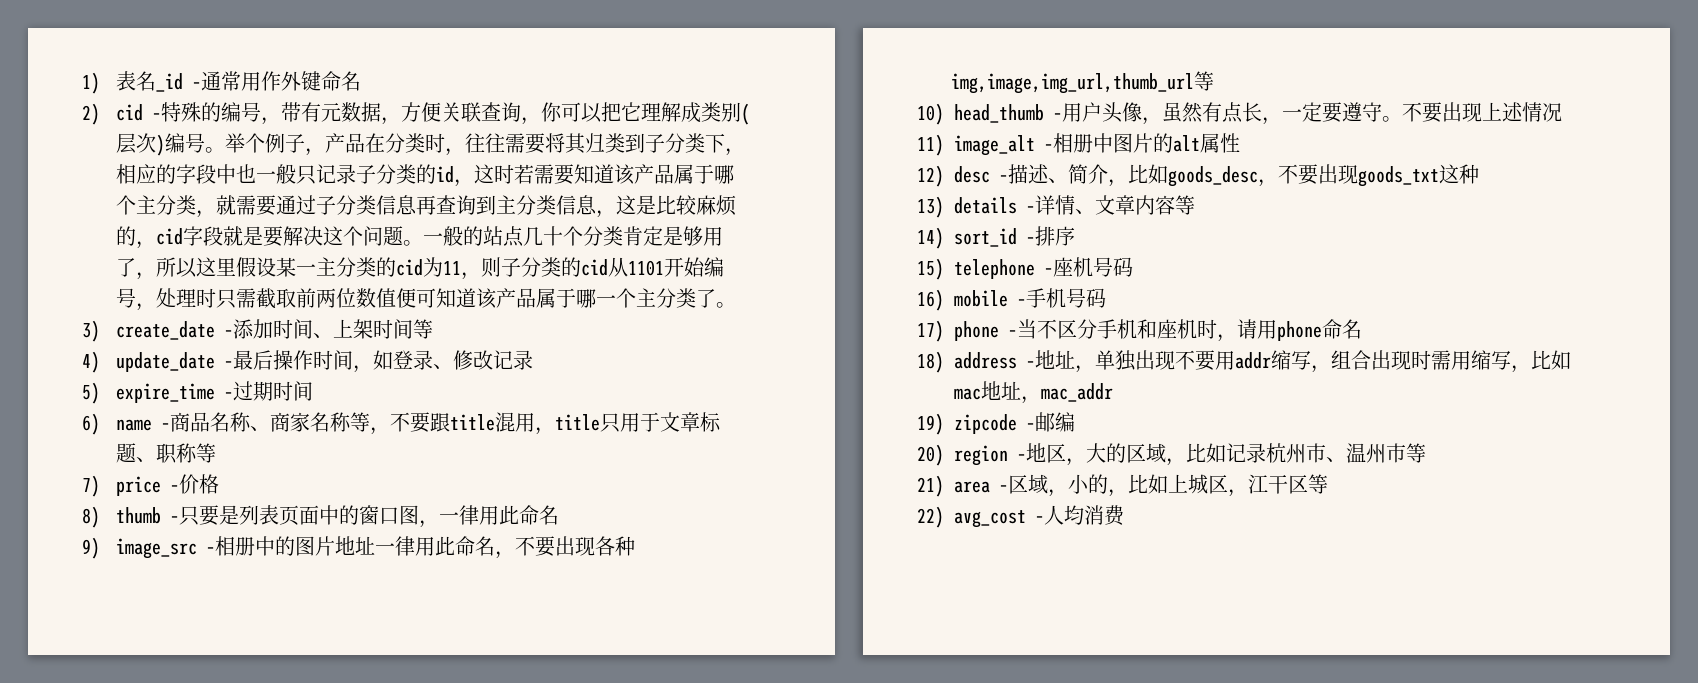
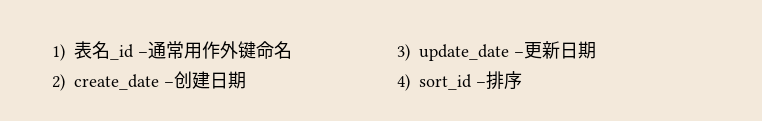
[115,102,750,125] [115,133,745,156] [115,164,734,187] [115,195,736,218] [115,226,723,249] [115,257,724,280] [115,288,736,311] [82,319,433,342] [82,350,533,373] [82,381,313,404] [82,412,721,435] [115,443,216,464] [82,474,219,497] [82,505,559,528] [82,536,635,559] [950,71,1214,94] [917,102,1562,125] [917,133,1240,156] [917,164,1479,187] [917,195,1195,218] [917,226,1075,249] [917,257,1133,280] [917,288,1106,311] [917,319,1362,342] [917,350,1571,373] [954,381,1113,404] [917,412,1075,435] [917,443,1426,466] [917,474,1328,497] [917,505,1125,528] cid –特殊的编号，带有元数据，方便关联查询，你可以把它理解成类别(层次)编号。举个例子，产品在分类时，往往需要将其归类到子分类下，相应的字段中也一般只记录子分类的id，这时若需要知道该产品属于哪个主分类，就需要通过子分类信息再查询到主分类信息，这是比较麻烦的，cid字段就是要解决这个问题。一般的站点几十个分类肯定是够用了，所以这里假设某一主分类的cid为11，则子分类的cid从1101开始编号，处理时只需截取前两位数值便可知道该产品属于哪一个主分类了。 // 3) create_date –添加时间、上架时间等 // 4) update_date –最后操作时间，如登录、修改记录 // 5) expire_time –过期时间 // 6) name –商品名称、商家名称等，不要跟title混用，title只用于文章标题、职称等 // 7) price –价格 // 8) thumb –只要是列表页面中的窗口图，一律用此命名 // 9) image_src –相册中的图片地址一律用此命名，不要出现各种img,image,img_url,thumb_url等 // 10) head_thumb –用户头像，虽然有点长，一定要遵守。不要出现上述情况 // 11) image_alt –相册中图片的alt属性 // 12) desc –描述、简介，比如goods_desc，不要出现goods_txt这种 // 13) details –详情、文章内容等 // 14) sort_id –排序 // 15) telephone –座机号码 // 16) mobile –手机号码 // 17) phone –当不区分手机和座机时，请用phone命名 // 18) address –地址，单独出现不要用addr缩写，组合出现时需用缩写，比如mac地址，mac_addr // 19) zipcode –邮编 // 20) region –地区，大的区域，比如记录杭州市、温州市等 // 21) area –区域，小的，比如上城区，江干区等 // 22) avg_cost –人均消费 -> [74,71,247,90] [397,41,597,61] [397,71,523,91] create_date –创建日期 // 3) update_date –更新日期 // 4) sort_id –排序

